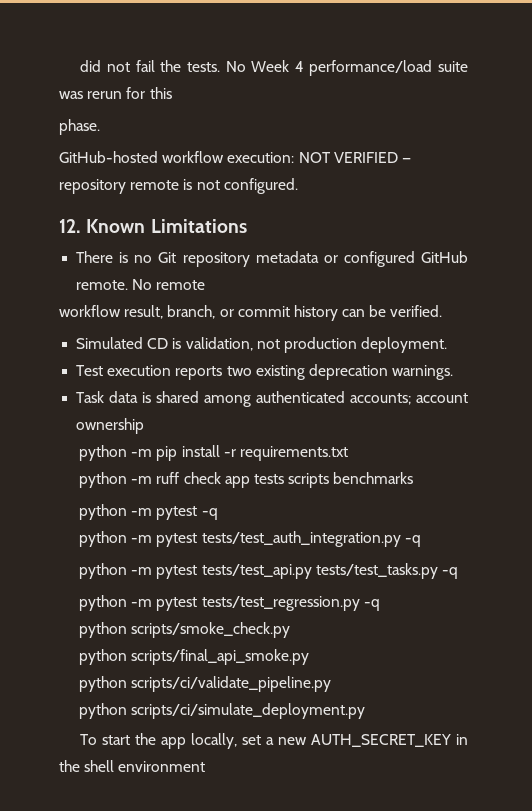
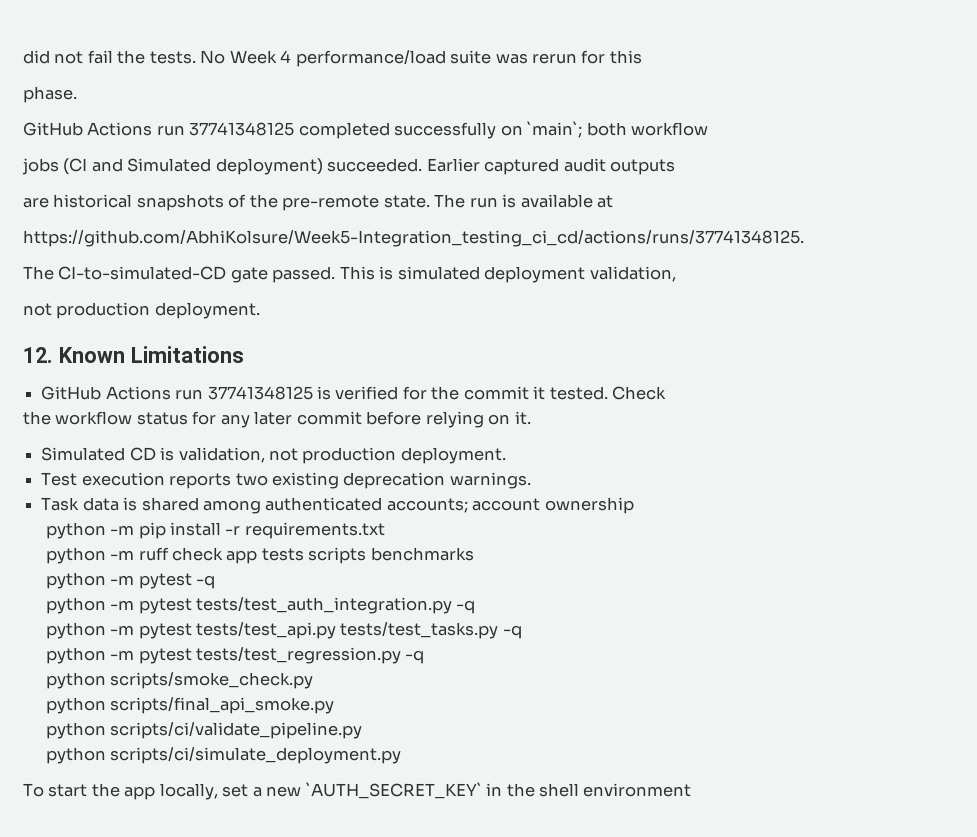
[59,151,411,163] [59,178,298,194] [59,219,247,233] [76,251,468,267] [76,279,206,290] [59,305,443,321] GitHub-hosted workflow execution: NOT VERIFIED — repository remote is not configured. // 12. Known Limitations // There is no Git repository metadata or configured GitHub remote. No remote // workflow result, branch, or commit history can be verified. -> [23,121,709,139] [22,158,676,175] [23,194,614,211] [23,230,804,247] [23,266,676,283] [23,302,260,319] [23,346,244,363] [41,386,667,400] [23,411,531,428] GitHub Actions run 37741348125 completed successfully on `main`; both workflow // jobs (CI and Simulated deployment) succeeded. Earlier captured audit outputs // are historical snapshots of the pre-remote state. The run is available at // https://github.com/AbhiKolsure/Week5-Integration_testing_ci_cd/actions/runs/37741348125. // The CI-to-simulated-CD gate passed. This is simulated deployment validation, // not production deployment. // 12. Known Limitations // GitHub Actions run 37741348125 is verified for the commit it tested. Check // the workflow status for any later commit before relying on it.
[311,734,452,747] AUTH_SECRET_KEY -> [305,782,482,799] `AUTH_SECRET_KEY`

